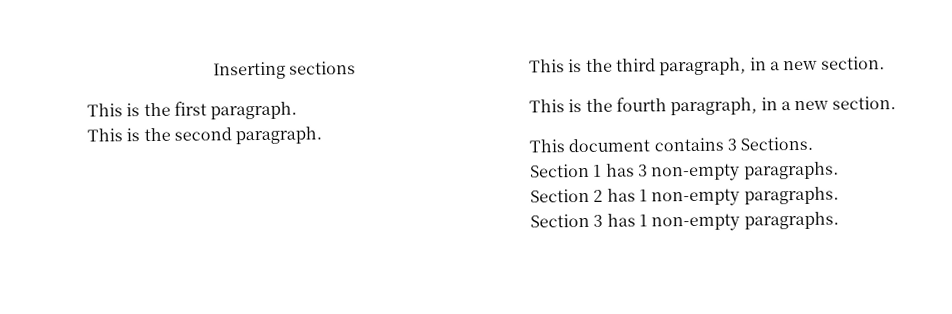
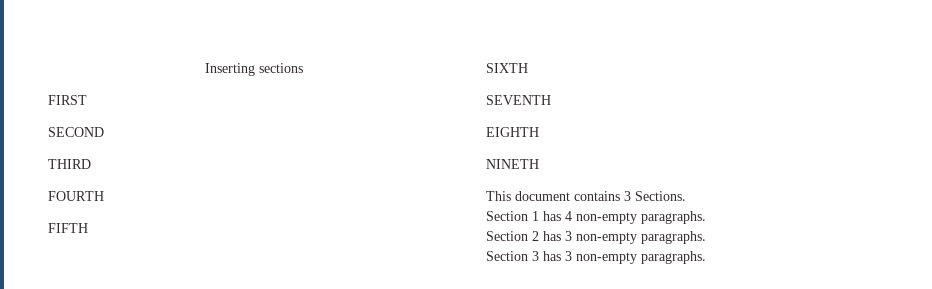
[87,101,298,120] [87,126,323,145] [529,56,885,76] [529,96,896,116] This is the first paragraph. // This is the second paragraph. // This is the third paragraph, in a new section. // This is the fourth paragraph, in a new section. -> [48,95,87,105] [48,127,104,137] [48,159,91,169] [48,191,104,201] [48,223,88,233] [486,63,528,73] [486,95,551,105] [486,127,539,137] [486,159,539,169] FIRST // SECOND // THIRD // FOURTH // FIFTH // SIXTH // SEVENTH // EIGHTH // NINETH
[637,164,648,177] 3 -> [565,211,572,221] 4
[638,189,648,202] 1 -> [565,231,572,241] 3
[638,214,648,227] 1 -> [565,251,572,261] 3

